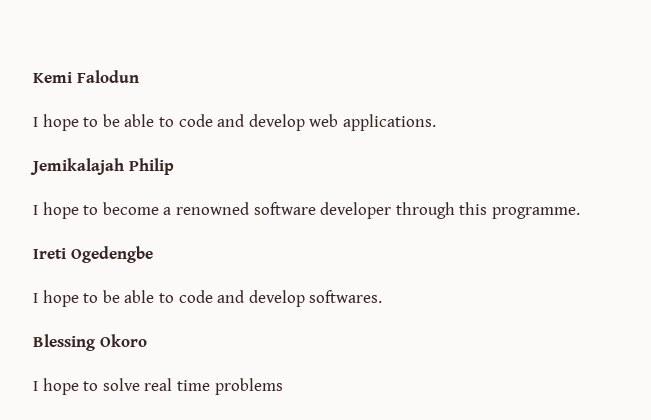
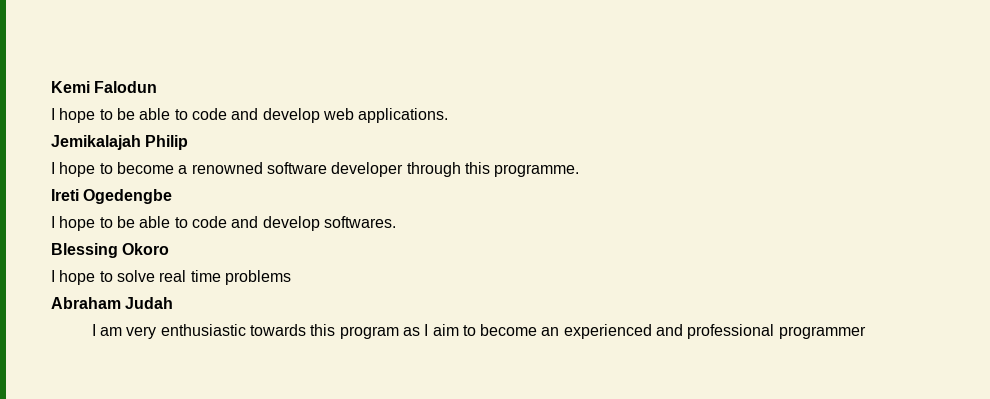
(283, 386) none -> [51,297,174,309] [91,324,866,339] // Abraham Judah // I am very enthusiastic towards this program as I aim to become an experienced and professional programmer

